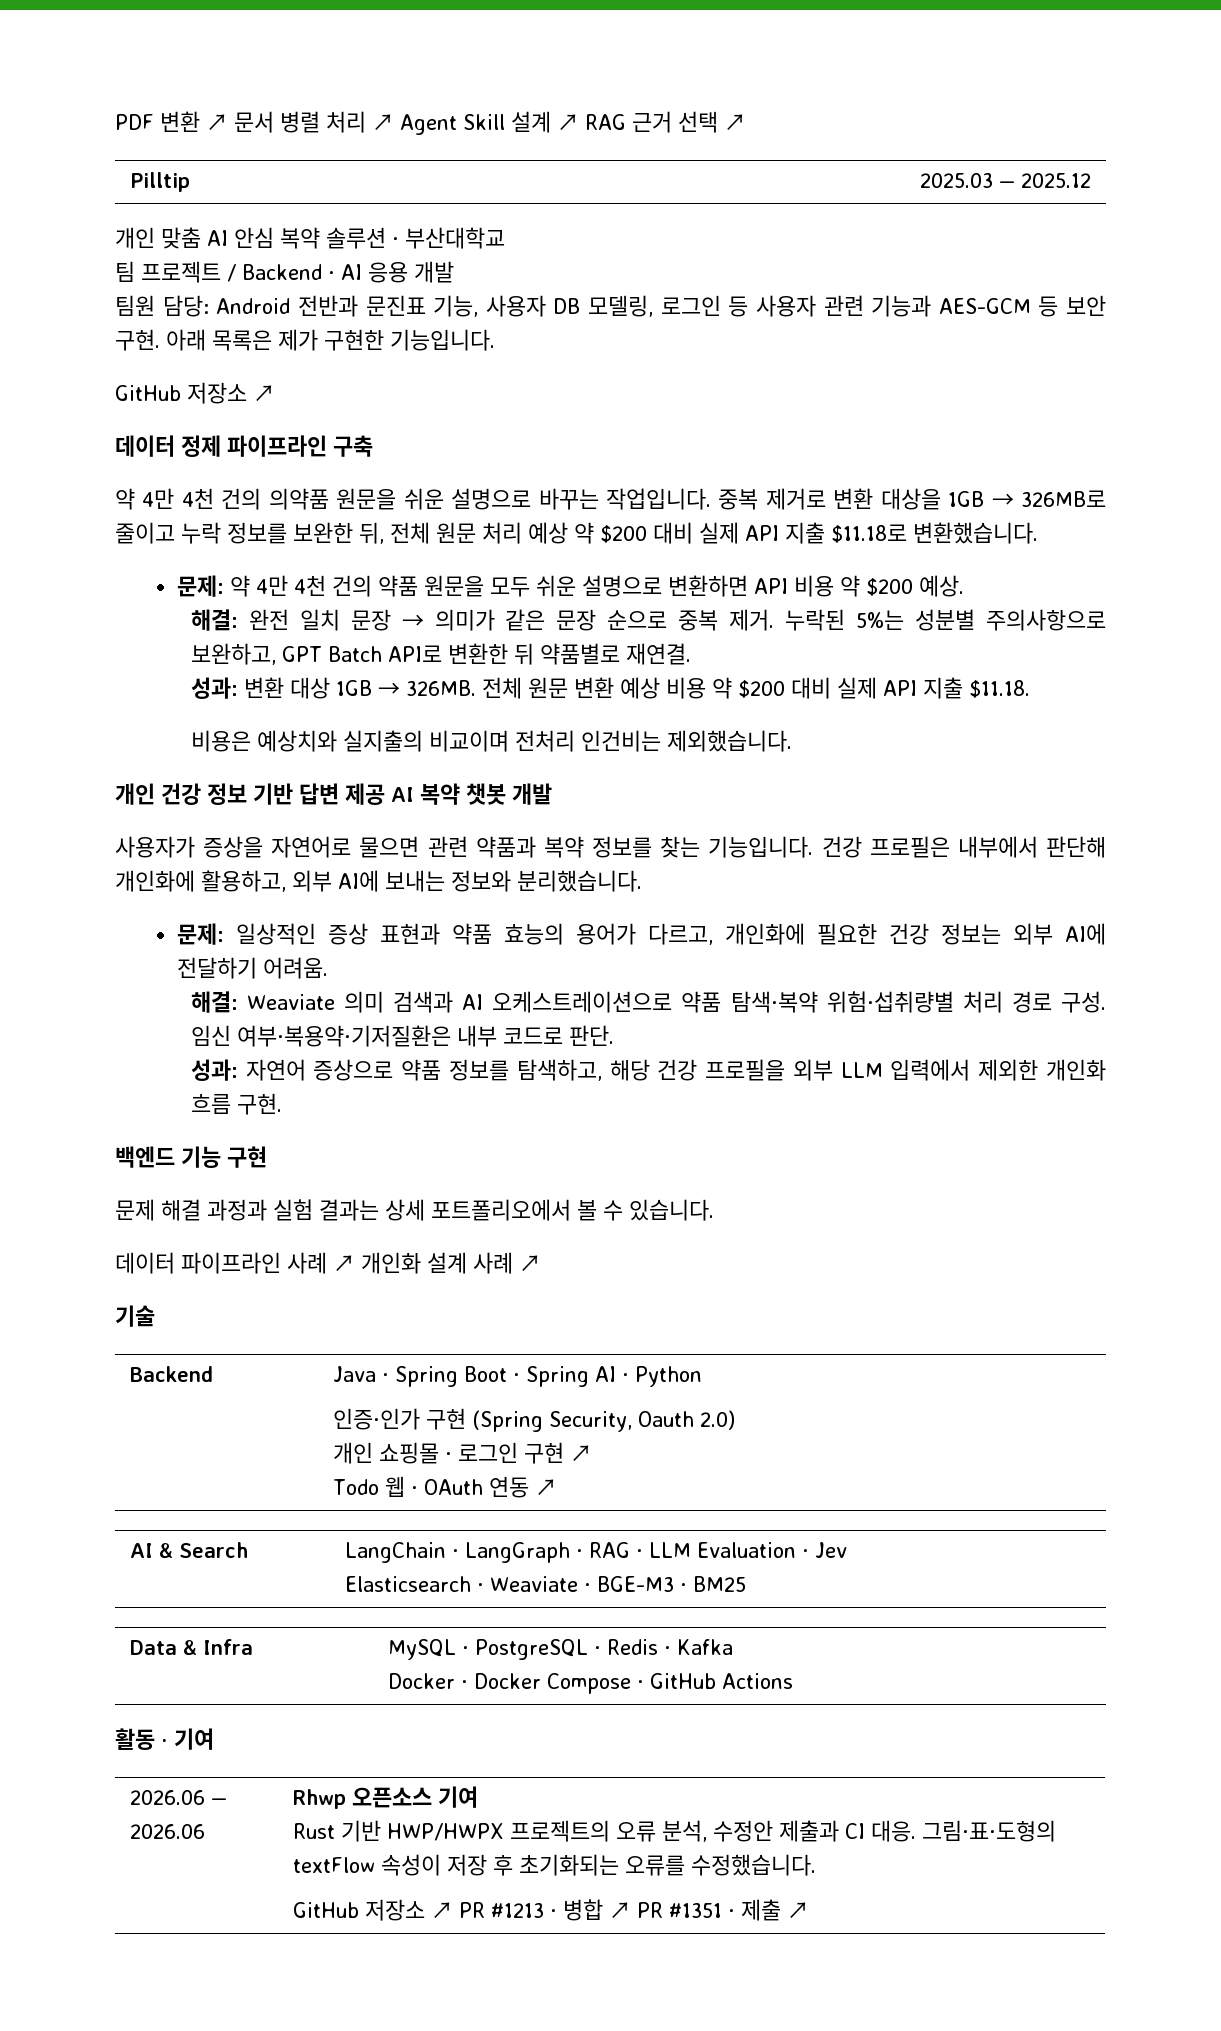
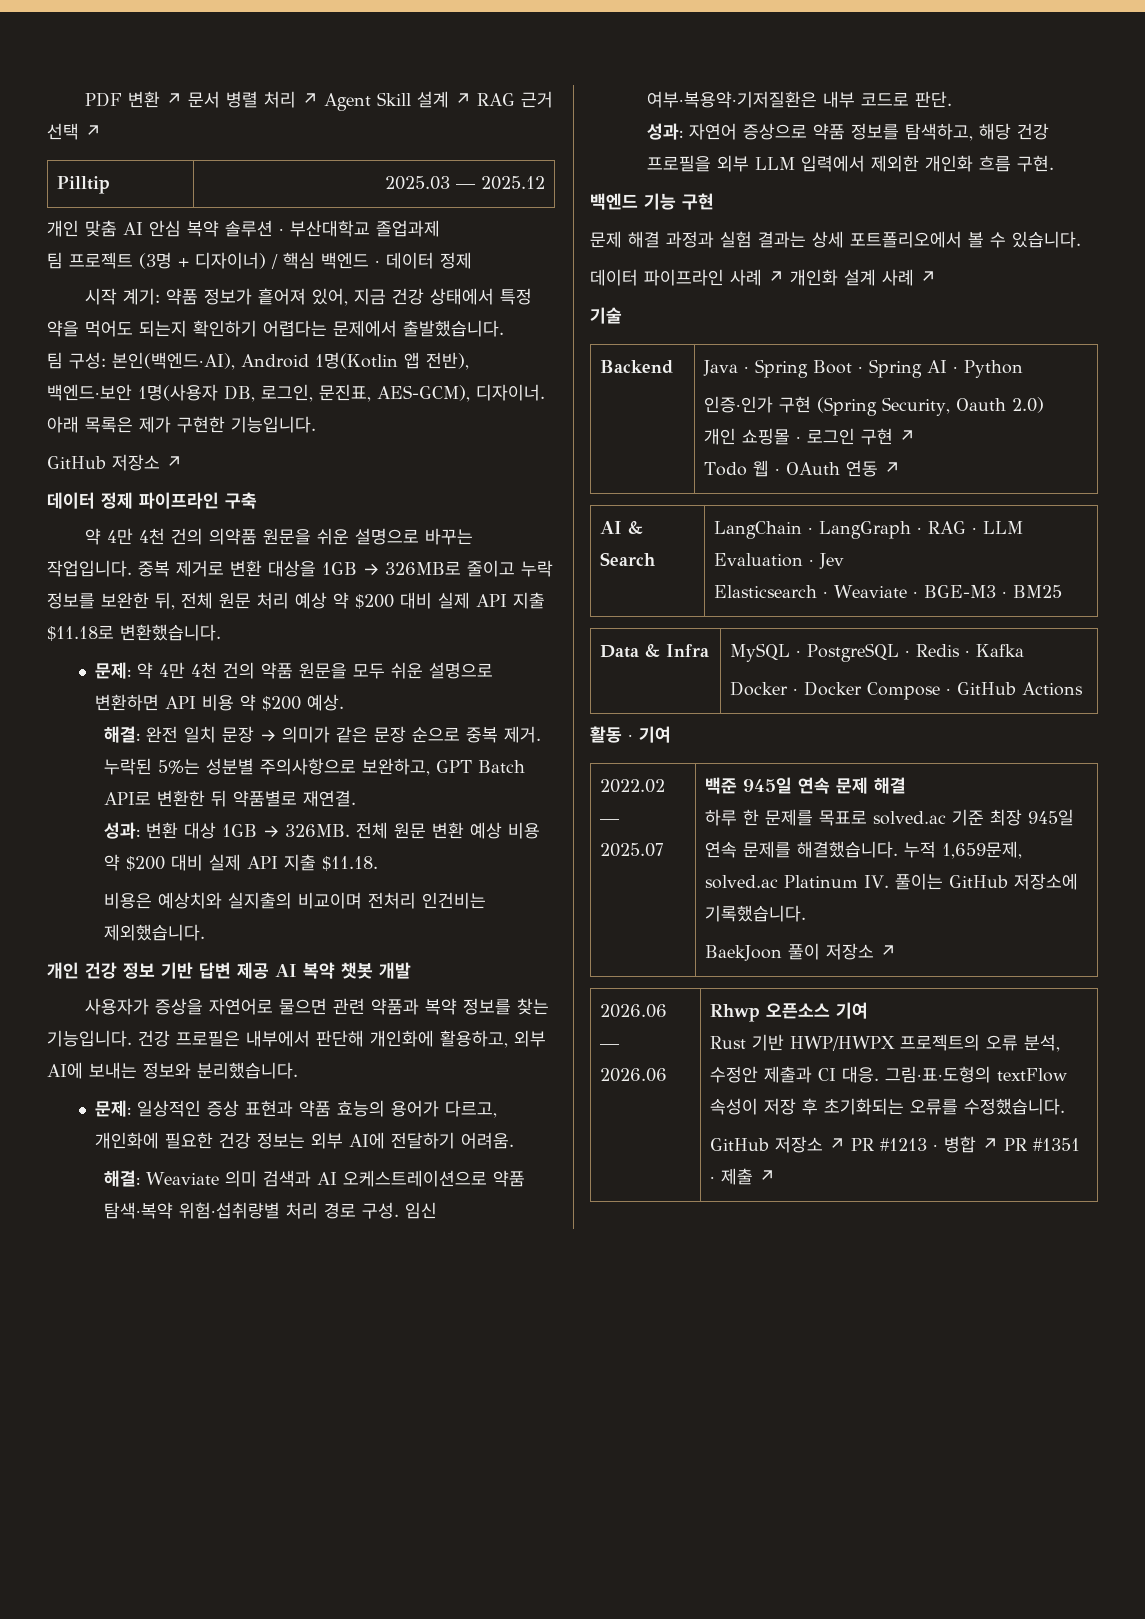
(505, 238) none -> [376,220,440,237] 졸업과제
[227,261,454,283] [115,295,1106,317] [115,329,160,351] / Backend · AI 응용 개발 // 팀원 담당: Android 전반과 문진표 기능, 사용자 DB 모델링, 로그인 등 사용자 관련 기능과 AES-GCM 등 보안 구현. -> [139,252,472,269] [84,288,532,306] [47,320,504,337] [47,352,469,370] [47,384,545,402] (3명 + 디자이너) / 핵심 백엔드 · 데이터 정제 // 시작 계기: 약품 정보가 흩어져 있어, 지금 건강 상태에서 특정 약을 먹어도 되는지 확인하기 어렵다는 문제에서 출발했습니다. // 팀 구성: 본인(백엔드·AI), Android 1명(Kotlin 앱 전반), 백엔드·보안 1명(사용자 DB, 로그인, 문진표, AES-GCM), 디자이너.
(214, 1739) none -> [599,779,665,793] [599,819,620,824] [599,843,663,857] [704,777,906,794] [704,809,1074,826] [704,841,1022,859] [704,873,1078,890] [704,905,806,922] [704,943,896,961] // 2022.02 — 2025.07 | 백준 945일 연속 문제 해결 // 하루 한 문제를 목표로 solved.ac 기준 최장 945일 연속 문제를 해결했습니다. 누적 1,659문제, solved.ac Platinum IV. 풀이는 GitHub 저장소에 기록했습니다. // BaekJoon 풀이 저장소 ↗

